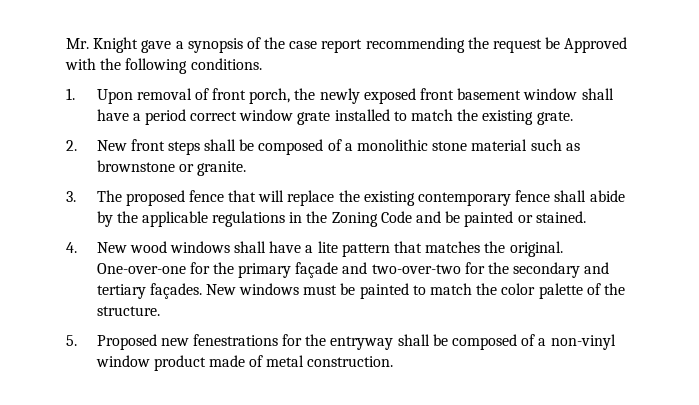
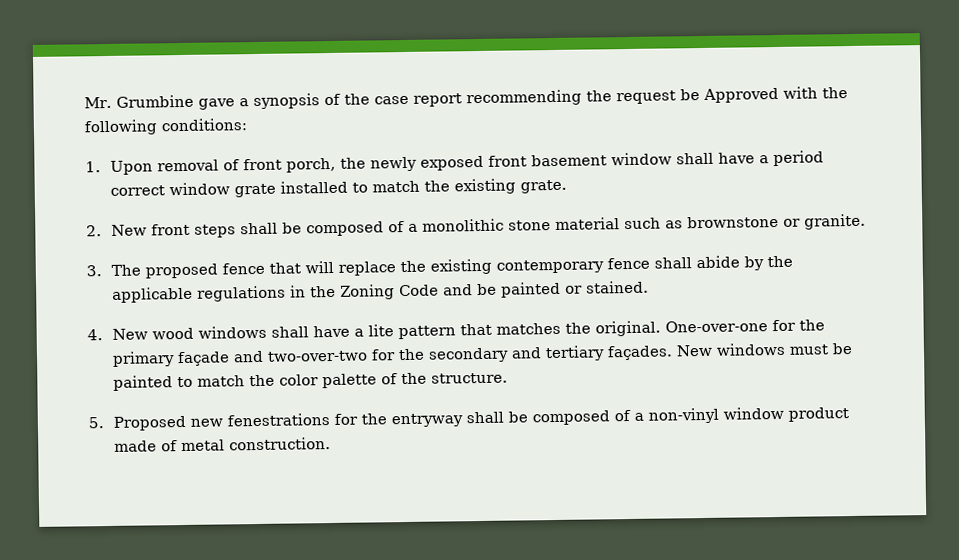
[93,37,139,53] Knight -> [115,94,194,108] Grumbine
[190,58,262,70] conditions. -> [161,118,247,132] conditions:

